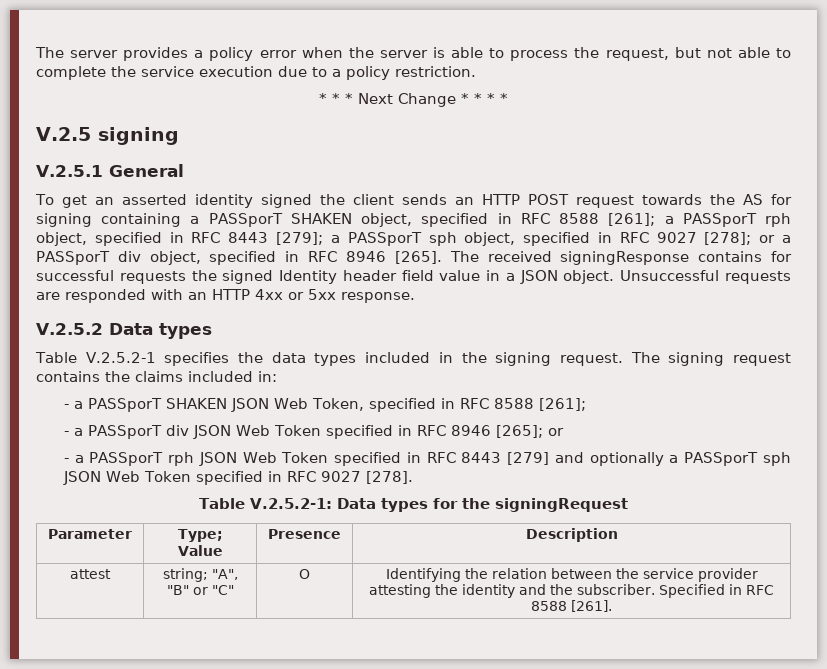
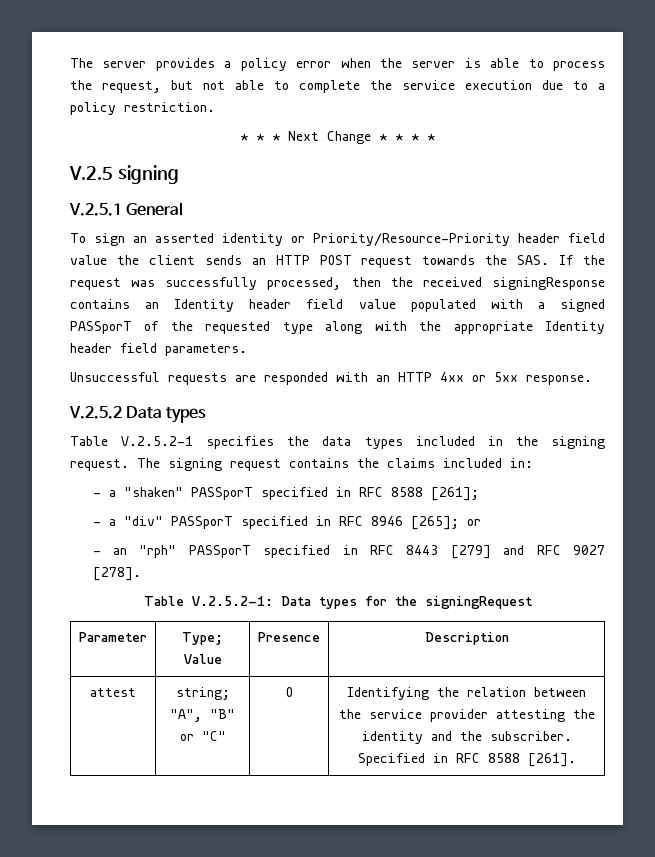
[61,195,87,208] get -> [94,233,125,246] sign
[260,194,312,208] signed -> [291,233,605,246] [70,255,107,265] or Priority/Resource-Priority header field value
[742,194,792,205] [36,213,792,227] [36,232,791,246] [36,251,792,265] [36,270,615,284] AS for signing containing a PASSporT SHAKEN object, specified in RFC 8588 [261]; a PASSporT rph object, specified in RFC 8443 [279]; a PASSporT sph object, specified in RFC 9027 [278]; or a PASSporT div object, specified in RFC 8946 [265]. The received signingResponse contains for successful requests the signed Identity header field value in a JSON object. -> [517,255,606,265] [70,277,606,290] [70,299,605,312] [70,321,606,334] [70,343,247,356] SAS. If the request was successfully processed, then the received signingResponse contains an Identity header field value populated with a signed PASSporT of the requested type along with the appropriate Identity header field parameters. //
[87,398,364,412] PASSporT SHAKEN JSON Web Token, -> [123,487,253,500] "shaken" PASSporT
[87,425,321,439] PASSporT div JSON Web Token -> [123,516,233,529] "div" PASSporT
[74,452,329,466] a PASSporT rph JSON Web Token -> [112,545,251,558] an "rph" PASSporT
[589,452,792,466] [62,471,282,485] optionally a PASSporT sph JSON Web Token specified in -> (525, 550) none

